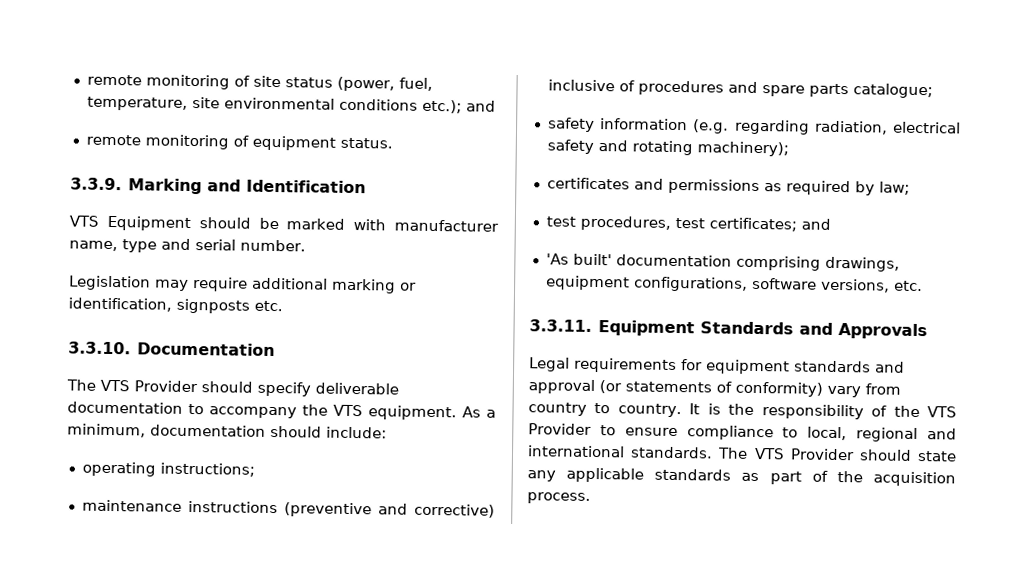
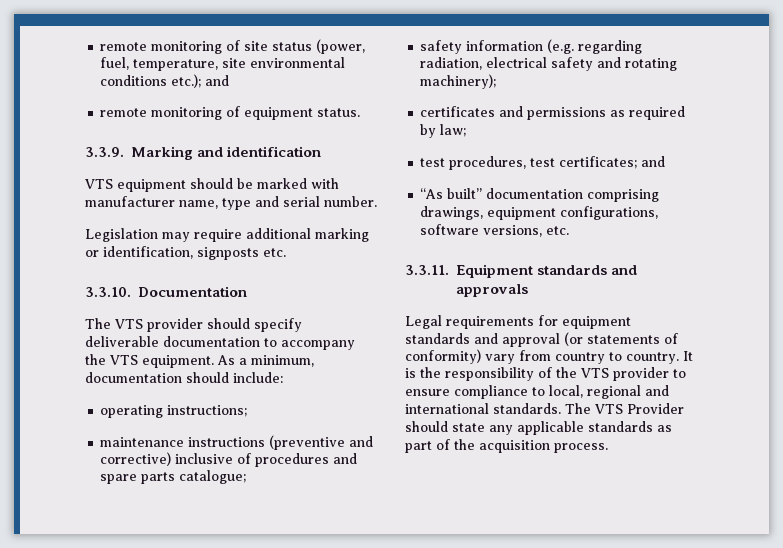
[246,179,367,194] [69,215,191,231] Identification // VTS Equipment -> [227,146,322,157] [85,179,186,192] identification // VTS equipment
[134,380,198,393] Provider -> [147,318,203,332] provider
[545,253,612,266] 'As built' -> [420,188,483,199] “As built”
[700,321,929,340] Standards and Approvals -> [537,265,638,275] [456,284,528,297] standards and approvals
[528,423,592,435] Provider -> [613,367,669,381] provider

